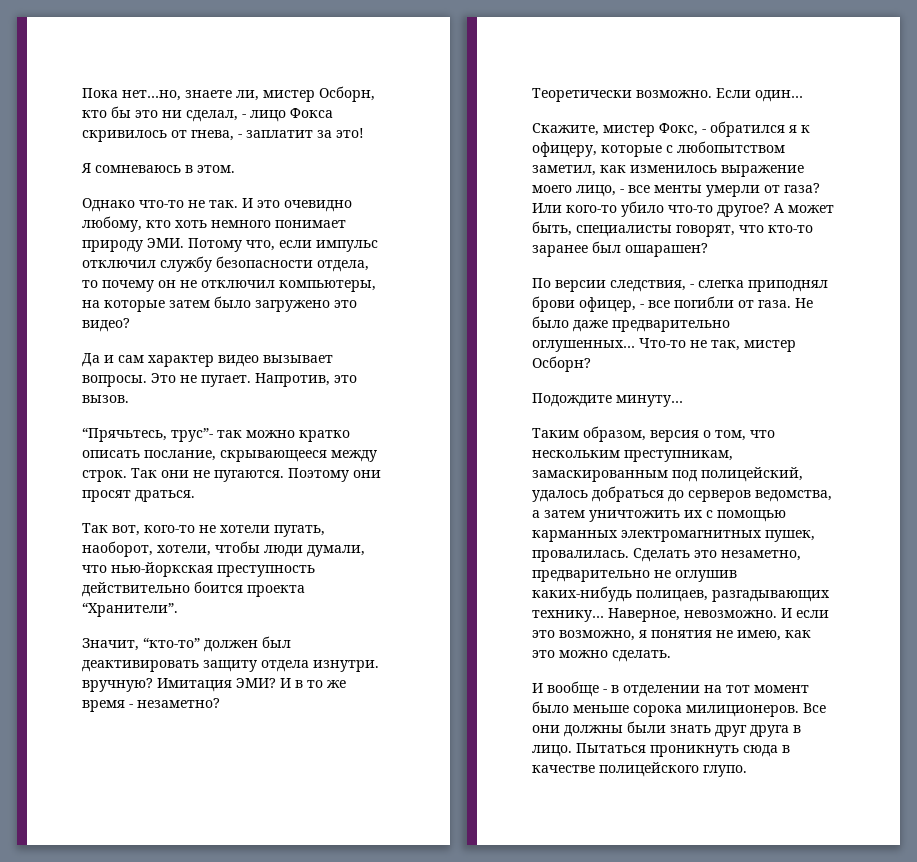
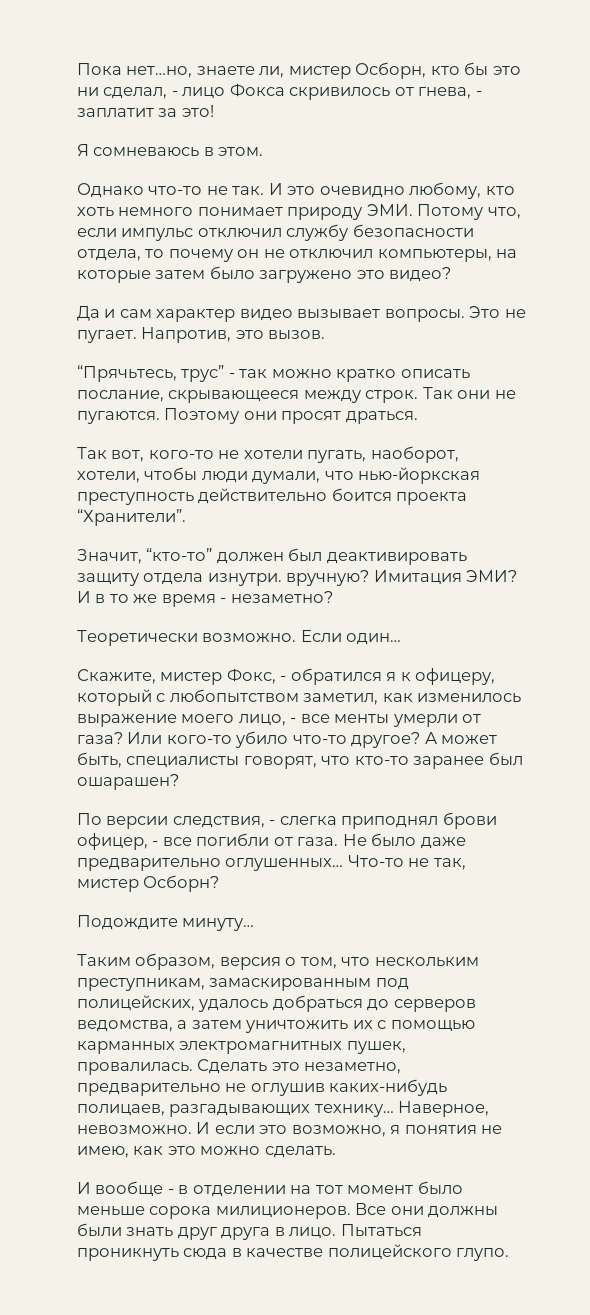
[171,428,213,442] трус”- -> [181,365,235,382] трус” -
[601,145,662,157] которые -> [77,689,152,706] который
[701,467,803,482] полицейский, -> [77,995,195,1011] полицейских,

